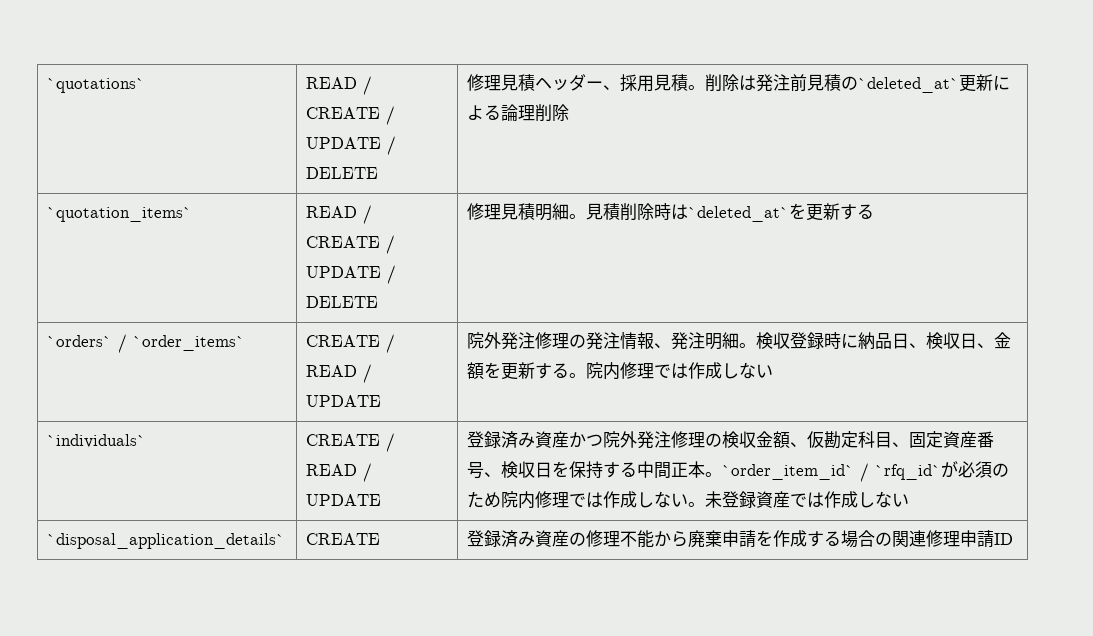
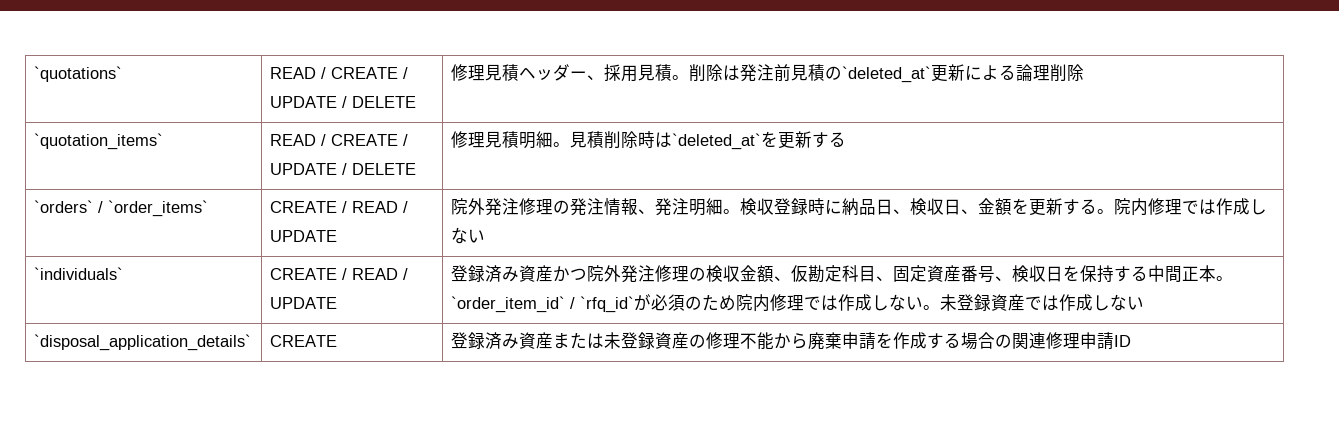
(570, 538) none -> [553,332,690,349] または未登録資産

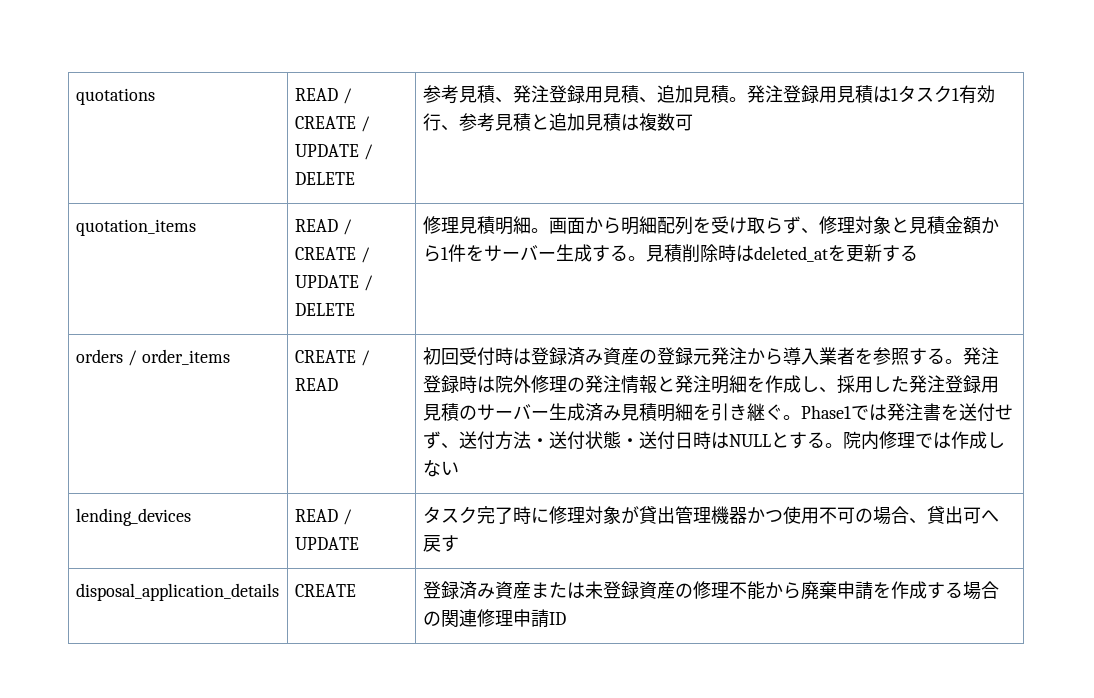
[34,66,123,82] [270,67,409,79] [270,96,417,108] [451,64,1085,83] [34,133,164,150] `quotations` | READ / CREATE / UPDATE / DELETE | 修理見積ヘッダー、採用見積。削除は発注前見積の`deleted_at`更新による論理削除 // `quotation_items` -> [75,88,155,105] [294,88,352,104] [294,116,370,132] [294,144,373,160] [294,172,355,185] [422,85,995,104] [422,113,693,132] [75,219,196,236] quotations | READ / CREATE / UPDATE / DELETE | 参考見積、発注登録用見積、追加見積。発注登録用見積は1タスク1有効行、参考見積と追加見積は複数可 // quotation_items
(571, 144) none -> [548,216,999,235] [422,244,646,262] 画面から明細配列を受け取らず、修理対象と見積金額から1件をサーバー生成する。
[672,133,762,150] `deleted_at` -> [753,246,828,262] deleted_at
[34,200,209,217] [270,201,409,213] [270,230,338,242] [451,198,520,216] `orders` / `order_items` | CREATE / READ / UPDATE | 院外発注 -> [75,349,230,366] [294,350,370,366] [294,378,338,391] [422,347,999,366] [422,375,531,393] orders / order_items | CREATE / READ | 初回受付時は登録済み資産の登録元発注から導入業者を参照する。発注登録時は院外
[638,209,656,214] 、 -> [656,376,675,392] と
[723,198,1064,216] 。検収登録時に納品日、検収日、金額を更新 -> [746,375,999,394] [422,403,1013,422] [422,431,789,450] を作成し、採用した発注登録用見積のサーバー生成済み見積明細を引き継ぐ。Phase1では発注書を送付せず、送付方法・送付状態・送付日時はNULLと
[34,267,124,280] [270,268,409,280] [270,297,338,309] [451,265,1234,283] [451,294,1145,313] [34,334,252,351] `individuals` | CREATE / READ / UPDATE | 登録済み資産かつ院外発注修理の検収金額、仮勘定科目、固定資産番号、検収日を保持する中間正本。`order_item_id` / `rfq_id`が必須のため院内修理では作成しない。未登録資産では作成しない // `disposal_application_details` -> [75,508,191,526] [294,509,352,525] [294,537,359,550] [422,506,999,525] [422,535,459,552] [75,583,279,601] lending_devices | READ / UPDATE | タスク完了時に修理対象が貸出管理機器かつ使用不可の場合、貸出可へ戻す // disposal_application_details

